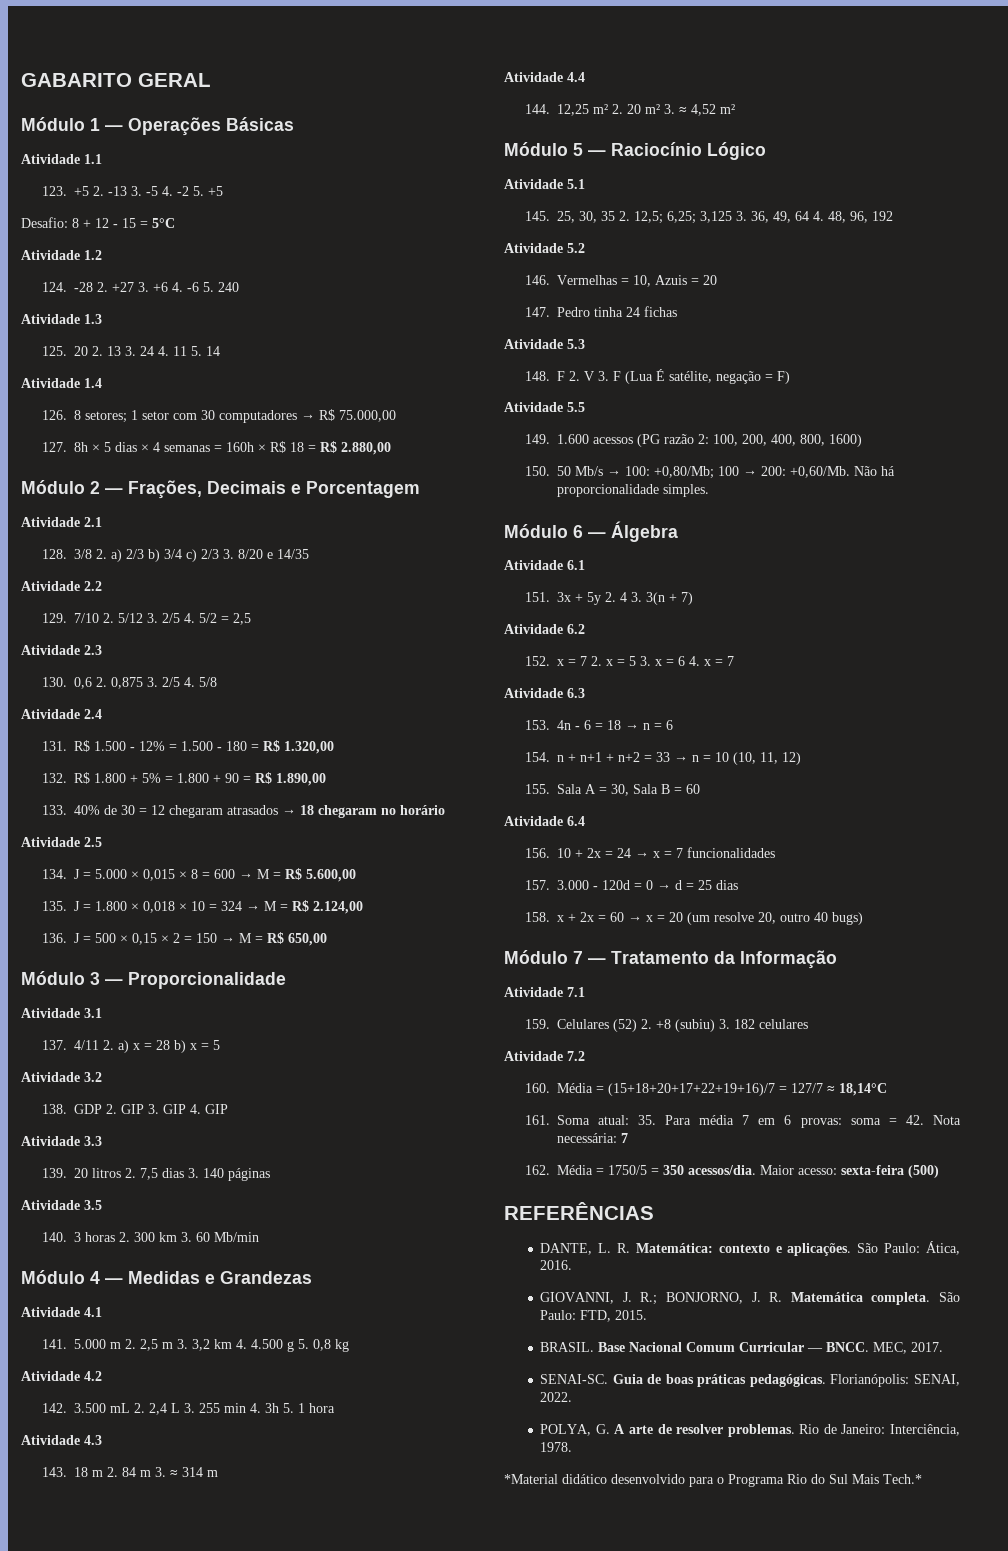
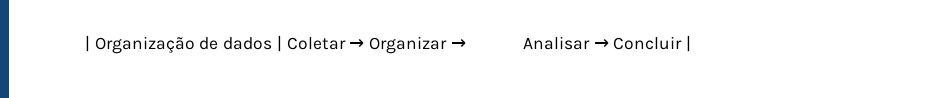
[21,73,211,87] [21,117,294,136] [21,154,102,164] [41,186,223,196] [21,217,175,228] [21,250,102,260] [41,282,239,292] [21,314,102,324] [41,346,220,356] [21,378,102,388] [41,409,396,423] [41,441,391,455] [21,480,420,499] [21,517,102,527] [41,549,309,562] [21,581,102,591] [41,613,251,625] [21,645,102,655] [41,677,217,689] [21,709,102,719] [41,740,334,754] [41,772,326,786] [41,805,445,818] [21,837,102,847] [41,868,356,882] [41,900,363,914] [41,932,327,946] [21,971,286,989] [21,1008,102,1018] [41,1040,220,1053] [21,1072,102,1082] [41,1104,228,1114] [21,1136,102,1146] [41,1168,270,1181] [21,1200,102,1210] [41,1232,259,1242] [21,1270,312,1284] [21,1307,102,1317] [41,1339,349,1352] [21,1371,102,1381] [41,1403,335,1415] [21,1435,102,1445] [41,1467,218,1477] [504,72,585,82] [524,104,735,116] [504,142,766,160] [504,179,585,189] [524,211,893,224] [504,243,585,253] [524,275,717,287] [524,306,677,317] [504,339,585,349] [524,369,790,384] [504,402,585,412] [524,434,862,447] [524,466,895,479] [556,484,709,497] [504,521,678,542] [504,560,585,570] [524,592,693,605] [504,624,585,634] [524,656,734,666] [504,688,585,698] [524,720,673,730] [524,752,801,765] [524,784,700,796] [504,816,585,826] [524,847,775,858] [524,880,738,890] [524,912,863,925] [504,950,837,969] [504,987,585,997] [524,1019,808,1032] [504,1051,585,1061] [524,1083,887,1096] [524,1115,962,1128] [556,1133,628,1143] [524,1165,939,1178] [504,1202,654,1220] [540,1241,960,1256] [540,1260,573,1270] [540,1292,960,1305] [540,1310,648,1322] [540,1342,944,1354] [540,1374,960,1387] [540,1392,573,1402] [540,1424,960,1437] [540,1442,573,1452] [504,1474,922,1487] GABARITO GERAL // Módulo 1 — Operações Básicas // Atividade 1.1 // 123. +5 2. -13 3. -5 4. -2 5. +5 // Desafio: 8 + 12 - 15 = 5°C // Atividade 1.2 // 124. -28 2. +27 3. +6 4. -6 5. 240 // Atividade 1.3 // 125. 20 2. 13 3. 24 4. 11 5. 14 // Atividade 1.4 // 126. 8 setores; 1 setor com 30 computadores → R$ 75.000,00 // 127. 8h × 5 dias × 4 semanas = 160h × R$ 18 = R$ 2.880,00 // Módulo 2 — Frações, Decimais e Porcentagem // Atividade 2.1 // 128. 3/8 2. a) 2/3 b) 3/4 c) 2/3 3. 8/20 e 14/35 // Atividade 2.2 // 129. 7/10 2. 5/12 3. 2/5 4. 5/2 = 2,5 // Atividade 2.3 // 130. 0,6 2. 0,875 3. 2/5 4. 5/8 // Atividade 2.4 // 131. R$ 1.500 - 12% = 1.500 - 180 = R$ 1.320,00 // 132. R$ 1.800 + 5% = 1.800 + 90 = R$ 1.890,00 // 133. 40% de 30 = 12 chegaram atrasados → 18 chegaram no horário // Atividade 2.5 // 134. J = 5.000 × 0,015 × 8 = 600 → M = R$ 5.600,00 // 135. J = 1.800 × 0,018 × 10 = 324 → M = R$ 2.124,00 // 136. J = 500 × 0,15 × 2 = 150 → M = R$ 650,00 // Módulo 3 — Proporcionalidade // Atividade 3.1 // 137. 4/11 2. a) x = 28 b) x = 5 // Atividade 3.2 // 138. GDP 2. GIP 3. GIP 4. GIP // Atividade 3.3 // 139. 20 litros 2. 7,5 dias 3. 140 páginas // Atividade 3.5 // 140. 3 horas 2. 300 km 3. 60 Mb/min // Módulo 4 — Medidas e Grandezas // Atividade 4.1 // 141. 5.000 m 2. 2,5 m 3. 3,2 km 4. 4.500 g 5. 0,8 kg // Atividade 4.2 // 142. 3.500 mL 2. 2,4 L 3. 255 min 4. 3h 5. 1 hora // Atividade 4.3 // 143. 18 m 2. 84 m 3. ≈ 314 m // Atividade 4.4 // 144. 12,25 m² 2. 20 m² 3. ≈ 4,52 m² // Módulo 5 — Raciocínio Lógico // Atividade 5.1 // 145. 25, 30, 35 2. 12,5; 6,25; 3,125 3. 36, 49, 64 4. 48, 96, 192 // Atividade 5.2 // 146. Vermelhas = 10, Azuis = 20 // 147. Pedro tinha 24 fichas // Atividade 5.3 // 148. F 2. V 3. F (Lua É satélite, negação = F) // Atividade 5.5 // 149. 1.600 acessos (PG razão 2: 100, 200, 400, 800, 1600) // 150. 50 Mb/s → 100: +0,80/Mb; 100 → 200: +0,60/Mb. Não há proporcionalidade simples. // Módulo 6 — Álgebra // Atividade 6.1 // 151. 3x + 5y 2. 4 3. 3(n + 7) // Atividade 6.2 // 152. x = 7 2. x = 5 3. x = 6 4. x = 7 // Atividade 6.3 // 153. 4n - 6 = 18 → n = 6 // 154. n + n+1 + n+2 = 33 → n = 10 (10, 11, 12) // 155. Sala A = 30, Sala B = 60 // Atividade 6.4 // 156. 10 + 2x = 24 → x = 7 funcionalidades // 157. 3.000 - 120d = 0 → d = 25 dias // 158. x + 2x = 60 → x = 20 (um resolve 20, outro 40 bugs) // Módulo 7 — Tratamento da Informação // Atividade 7.1 // 159. Celulares (52) 2. +8 (subiu) 3. 182 celulares // Atividade 7.2 // 160. Média = (15+18+20+17+22+19+16)/7 = 127/7 ≈ 18,14°C // 161. Soma atual: 35. Para média 7 em 6 provas: soma = 42. Nota necessária: 7 // 162. Média = 1750/5 = 350 acessos/dia. Maior acesso: sexta-feira (500) // REFERÊNCIAS // DANTE, L. R. Matemática: contexto e aplicações. São Paulo: Ática, 2016. // GIOVANNI, J. R.; BONJORNO, J. R. Matemática completa. São Paulo: FTD, 2015. // BRASIL. Base Nacional Comum Curricular — BNCC. MEC, 2017. // SENAI-SC. Guia de boas práticas pedagógicas. Florianópolis: SENAI, 2022. // POLYA, G. A arte de resolver problemas. Rio de Janeiro: Interciência, 1978. // *Material didático desenvolvido para o Programa Rio do Sul Mais Tech.* -> [85,35,692,54] | Organização de dados | Coletar → Organizar → Analisar → Concluir |

